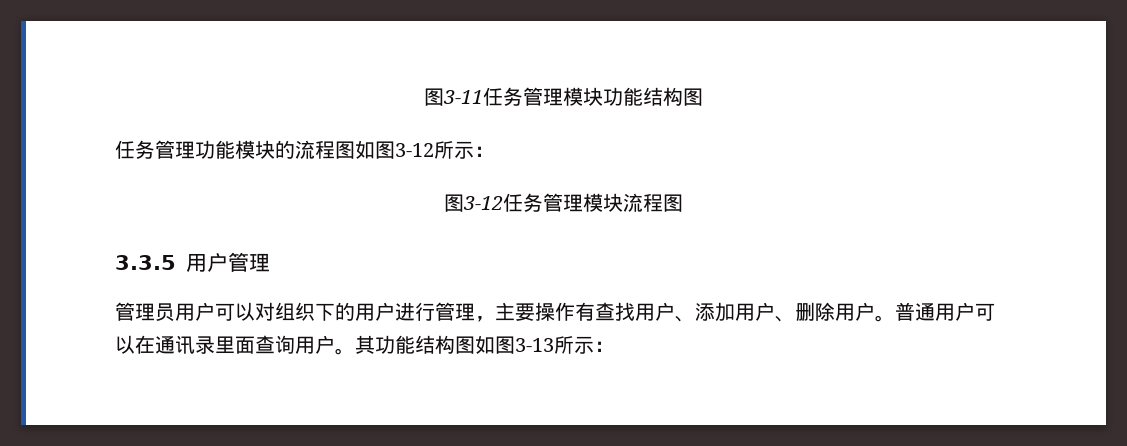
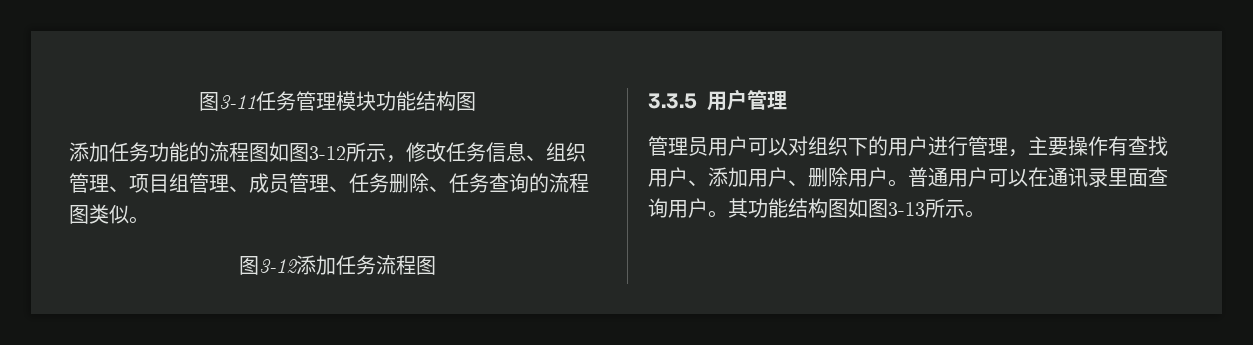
[115,140,275,159] 任务管理功能模块 -> [69,142,189,162] 添加任务功能
[474,146,494,157] [444,193,623,212] ： // 图3-12任务管理模块 -> [386,142,586,163] [69,173,589,193] [69,204,149,224] [238,255,376,275] ，修改任务信息、组织管理、项目组管理、成员管理、任务删除、任务查询的流程图类似。 // 图3-12添加任务
[594,341,614,352] ： -> [965,210,985,218] 。

